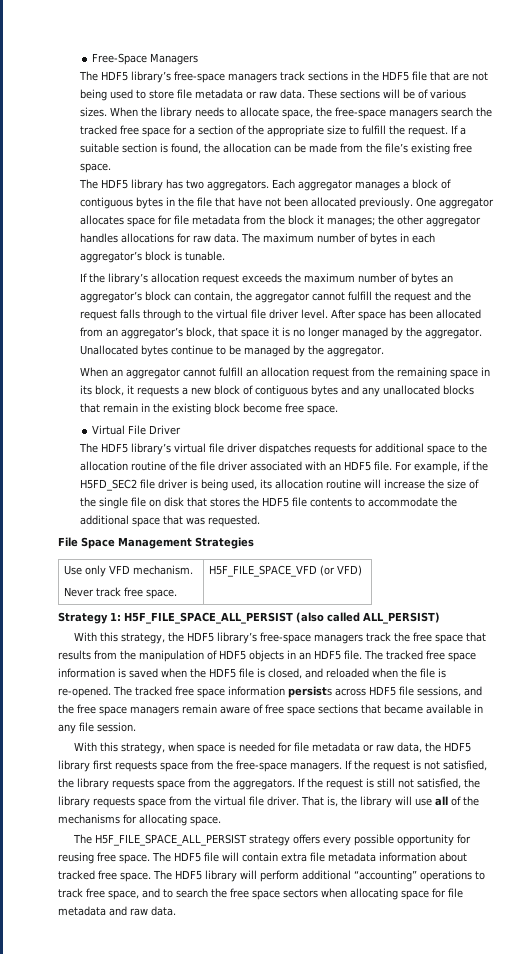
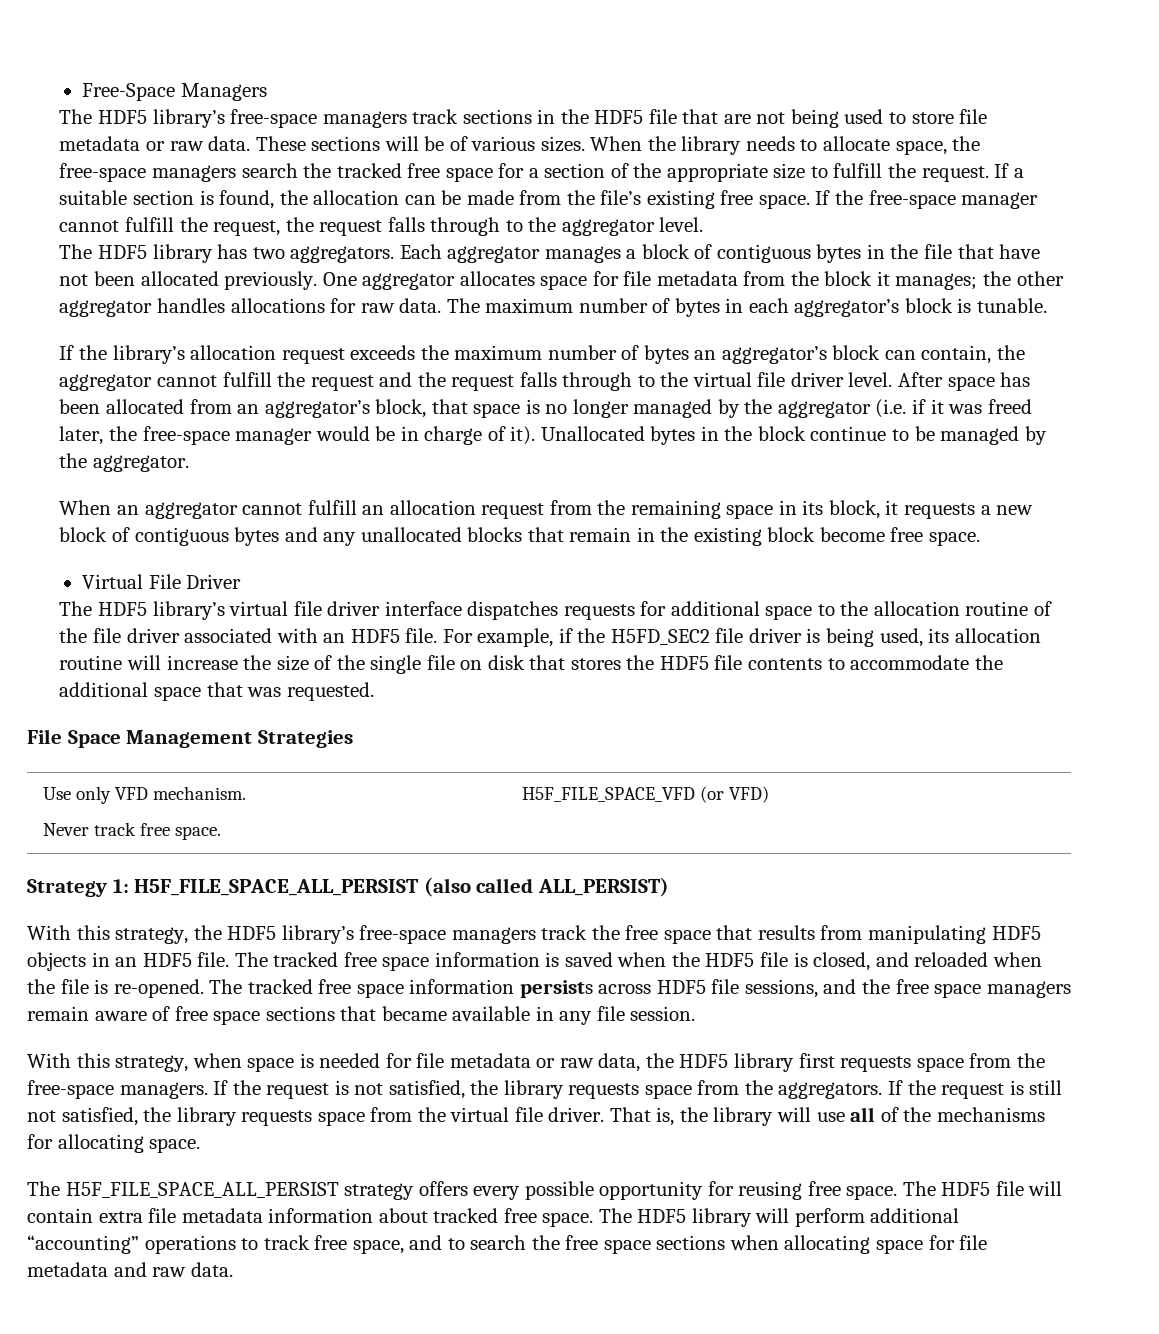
(111, 168) none -> [815,190,1039,209] [59,217,704,236] If the free-space manager cannot fulfill the request, the request falls through to the aggregator level.
[271,327,279,336] it -> (521, 410) none
[424,328,482,339] [79,345,168,357] aggregator. Unallocated bytes -> [777,399,1032,418] [59,426,806,445] aggregator (i.e. if it was freed later, the free-space manager would be in charge of it). Unallocated bytes in the block
(257, 448) none -> [384,601,462,616] interface
[120,650,217,662] the manipulation of -> [868,925,987,944] manipulating
[283,889,318,898] sectors -> [656,1235,726,1250] sections

